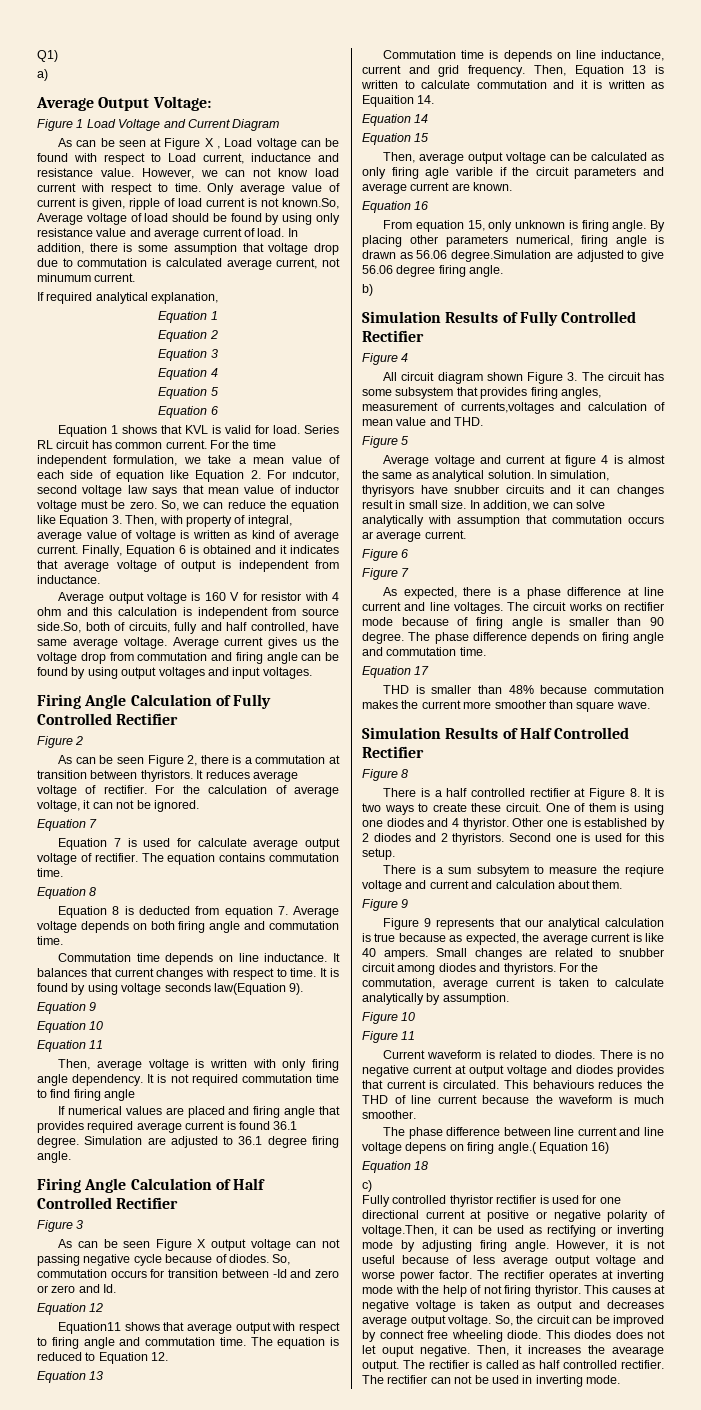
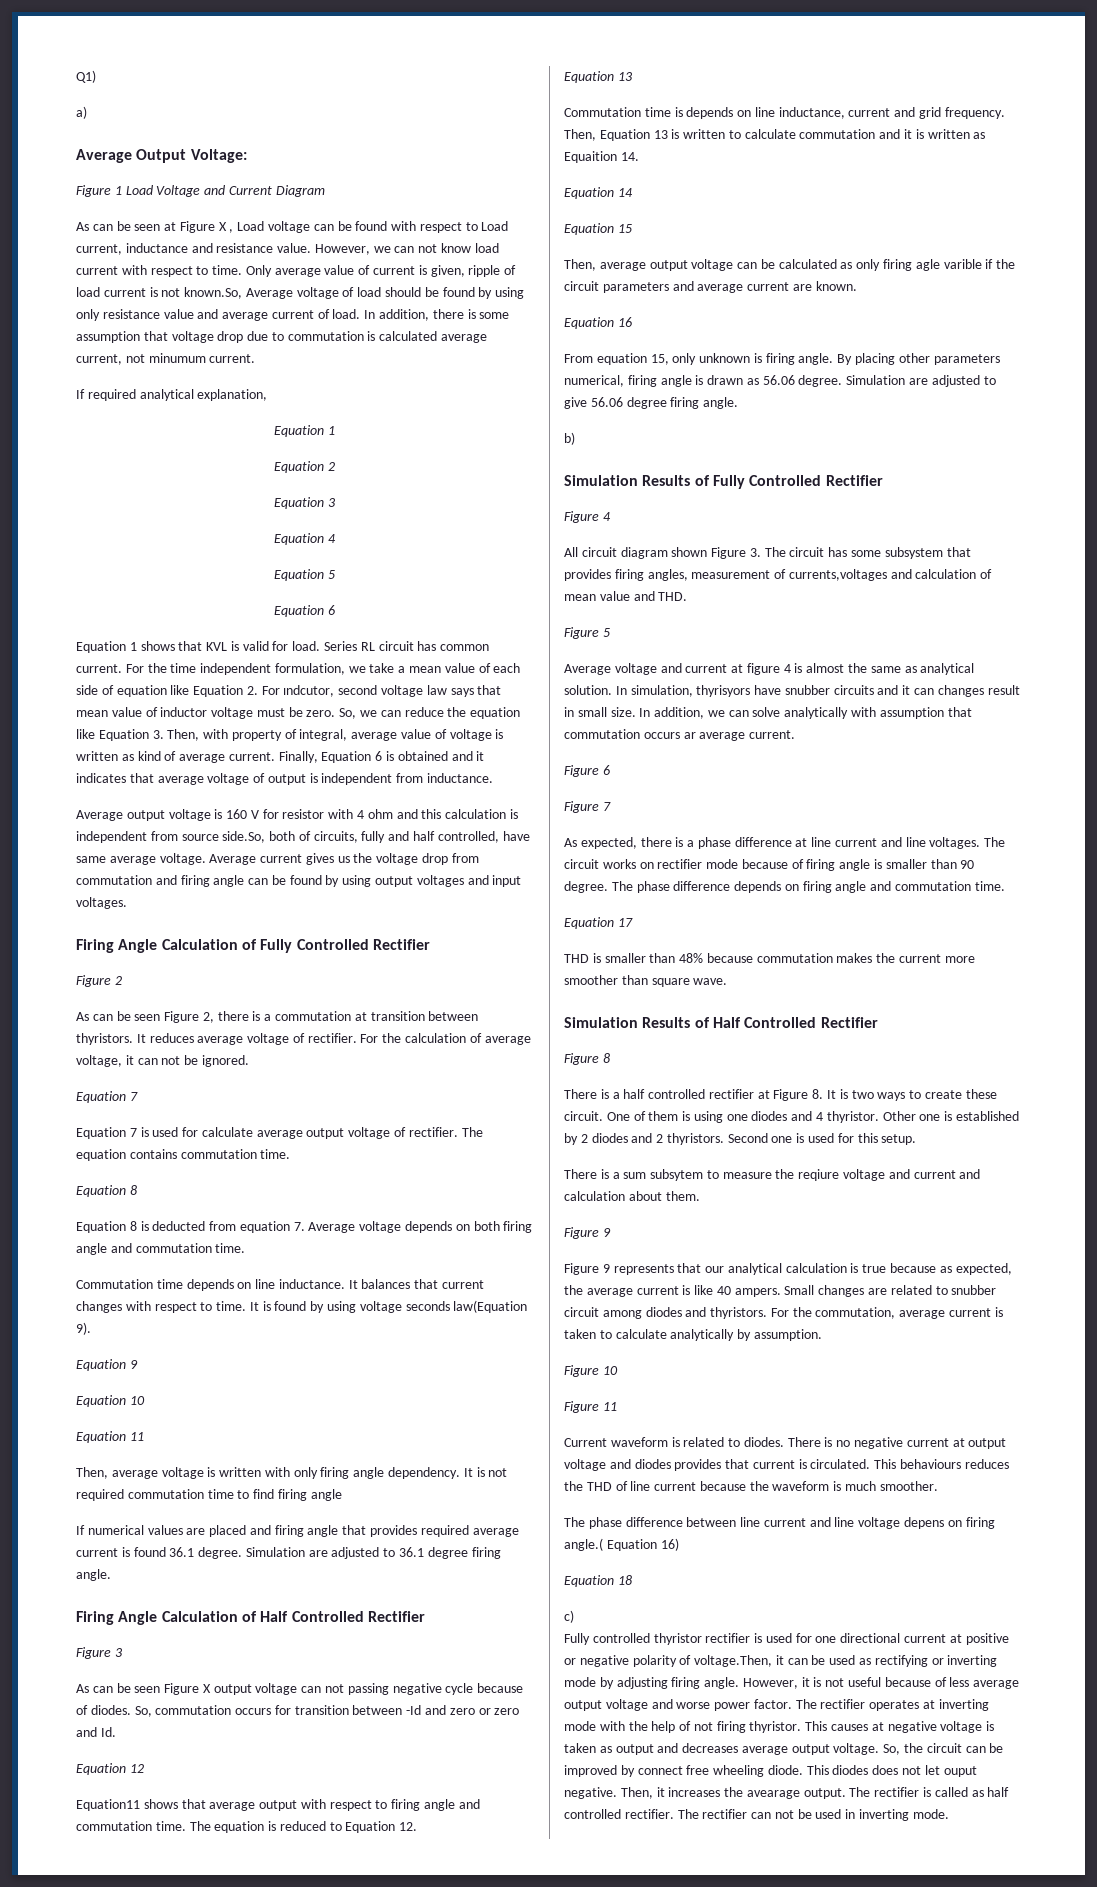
[451,250,552,262] degree.Simulation -> [798,375,906,387] degree. Simulation

